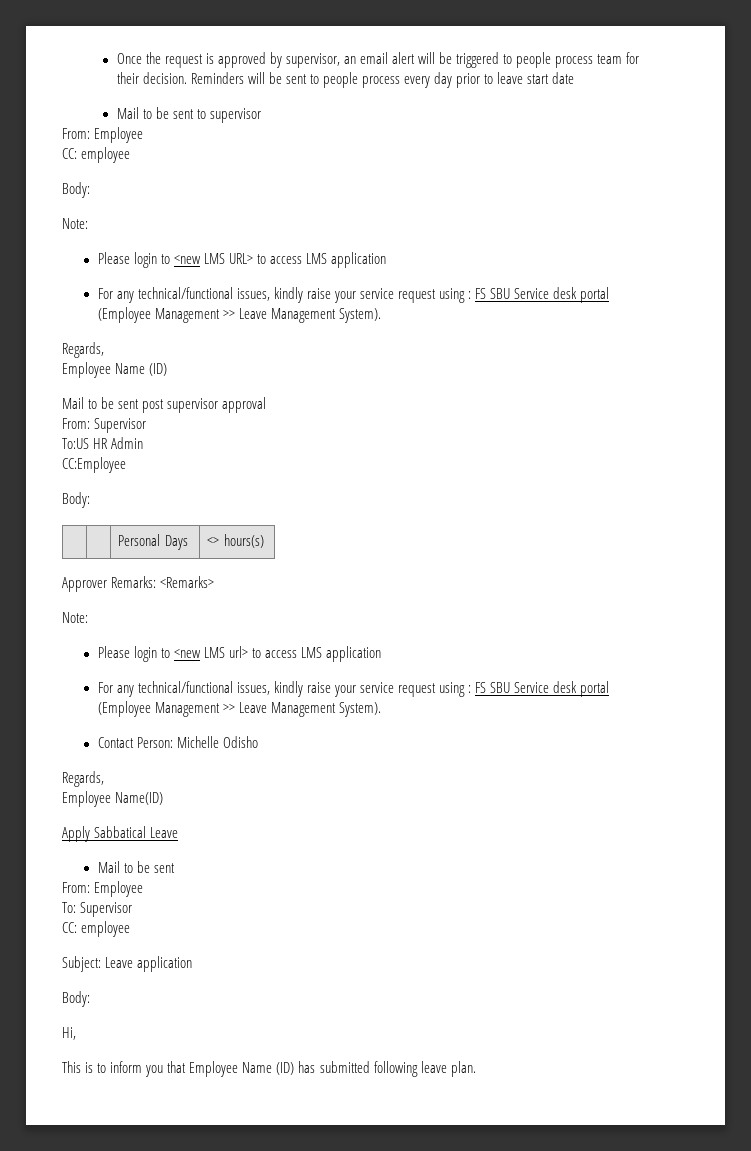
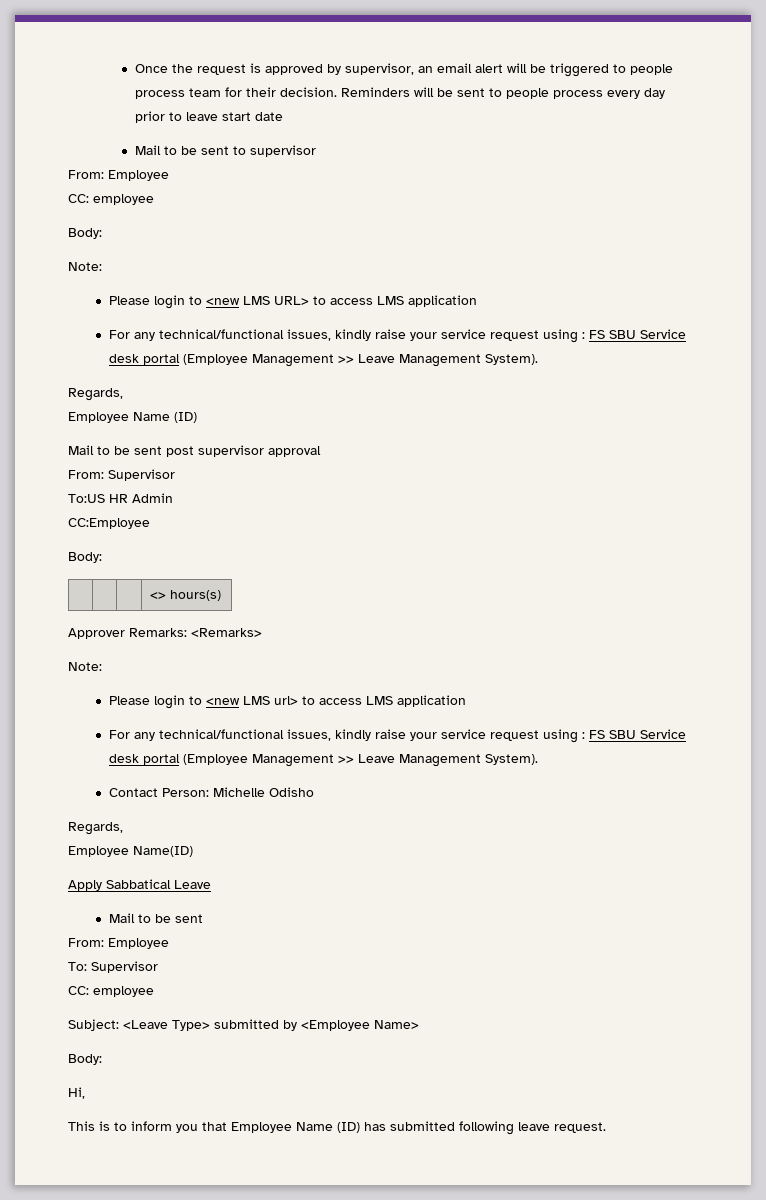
[118,534,188,550] Personal Days -> (102, 557) none
[105,956,193,972] Leave application -> [123,1019,419,1031] <Leave Type> submitted by <Employee Name>
[450,1061,476,1077] plan. -> [554,1122,606,1133] request.

